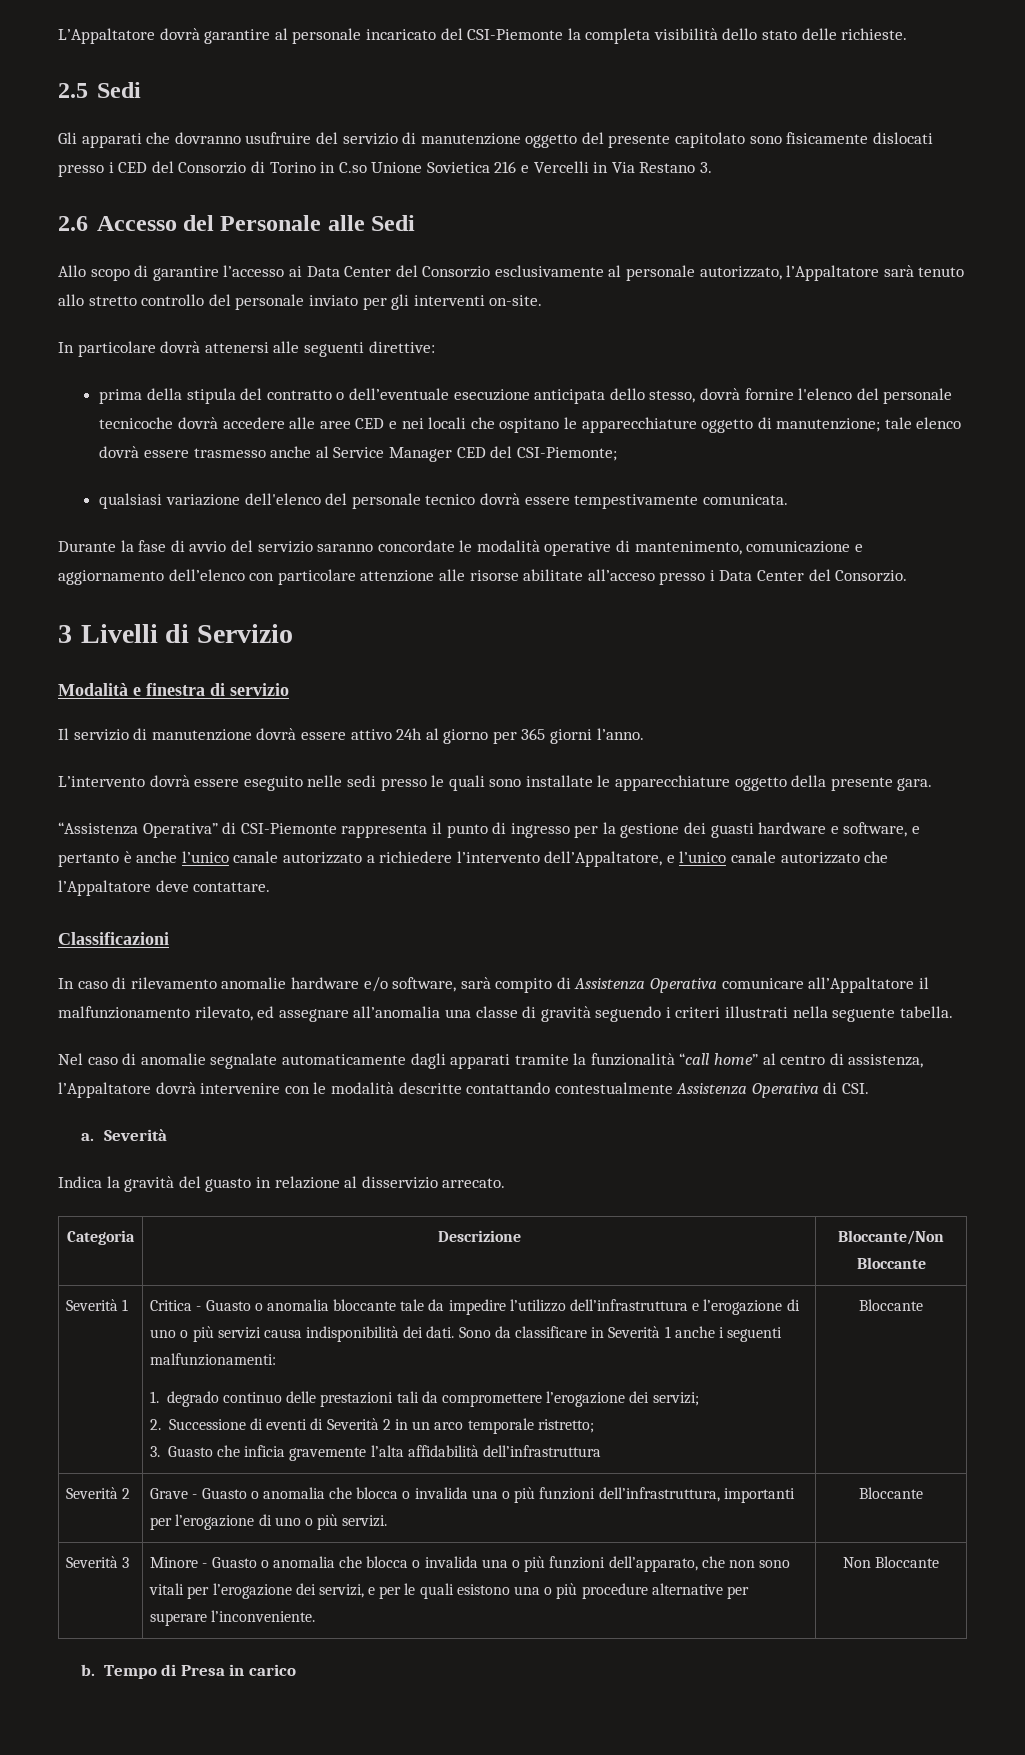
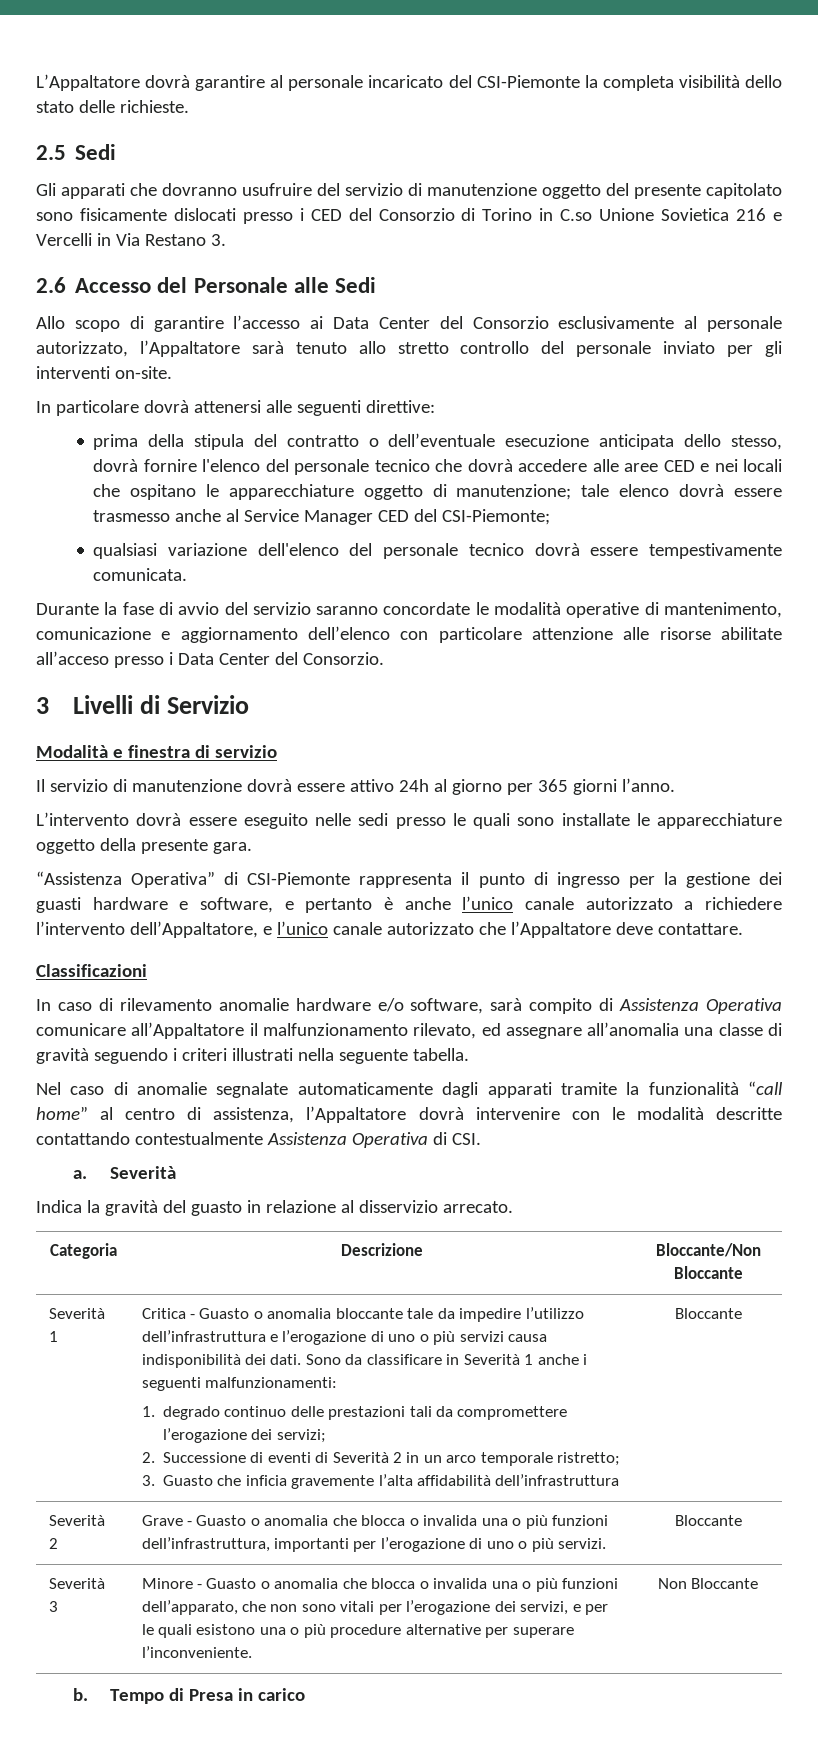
[99,417,174,429] tecnicoche -> [374,459,463,472] tecnico che

